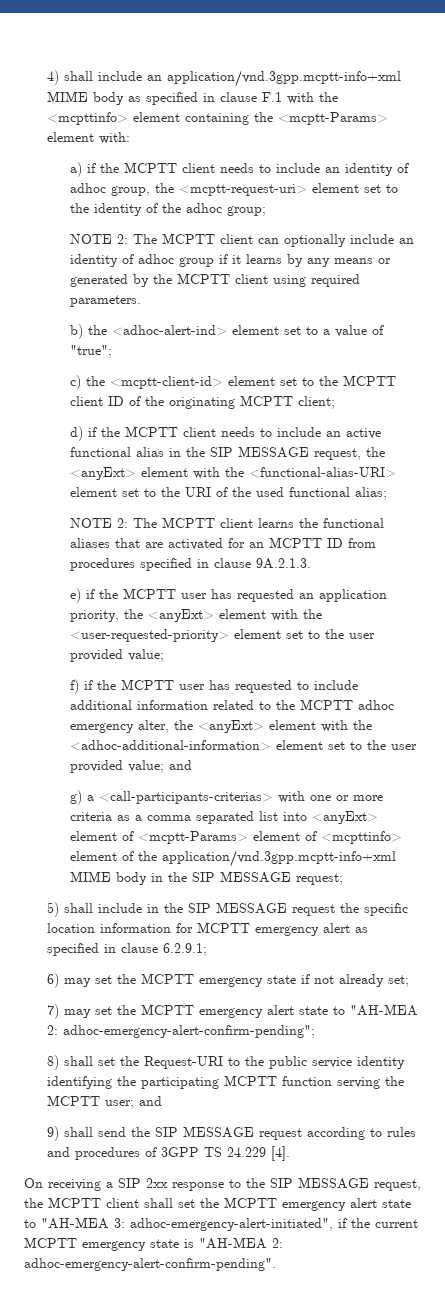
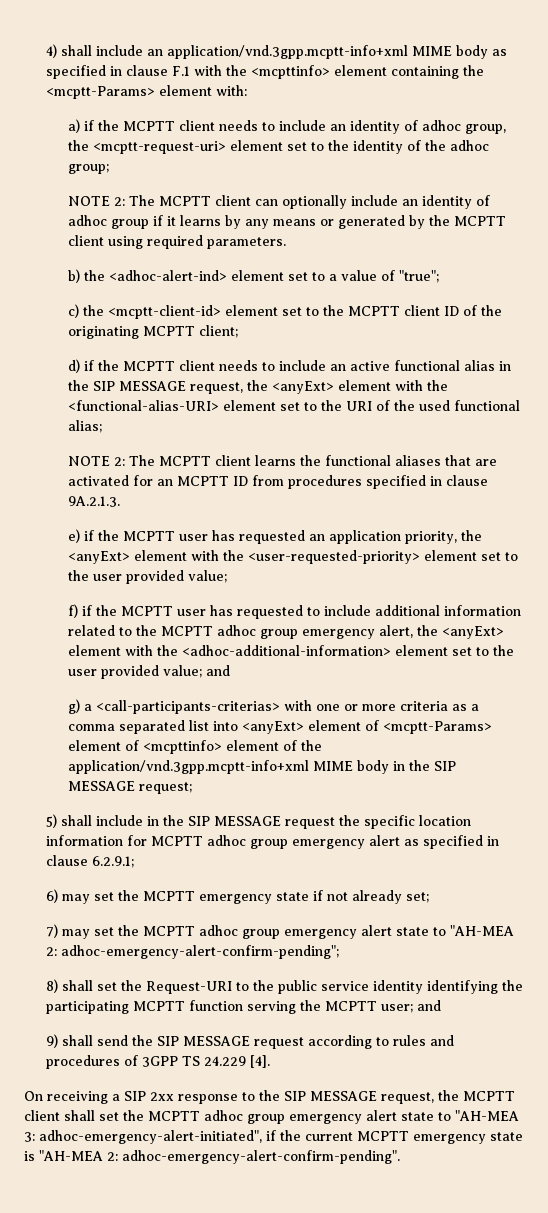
[69,720,169,733] emergency alter, -> [259,625,413,639] group emergency alert,
(250, 927) none -> [206,835,288,849] adhoc group
(194, 1009) none -> [198,925,280,939] adhoc group
(277, 1202) none -> [204,1110,285,1124] adhoc group

